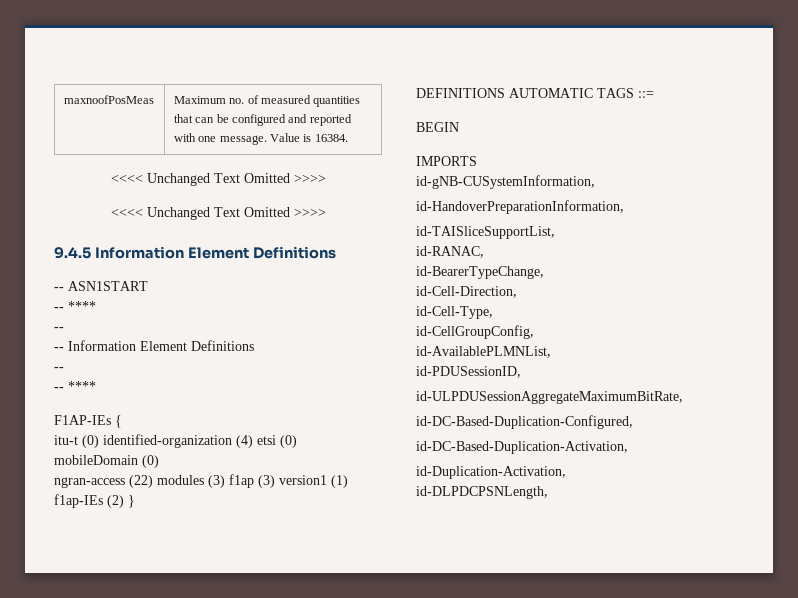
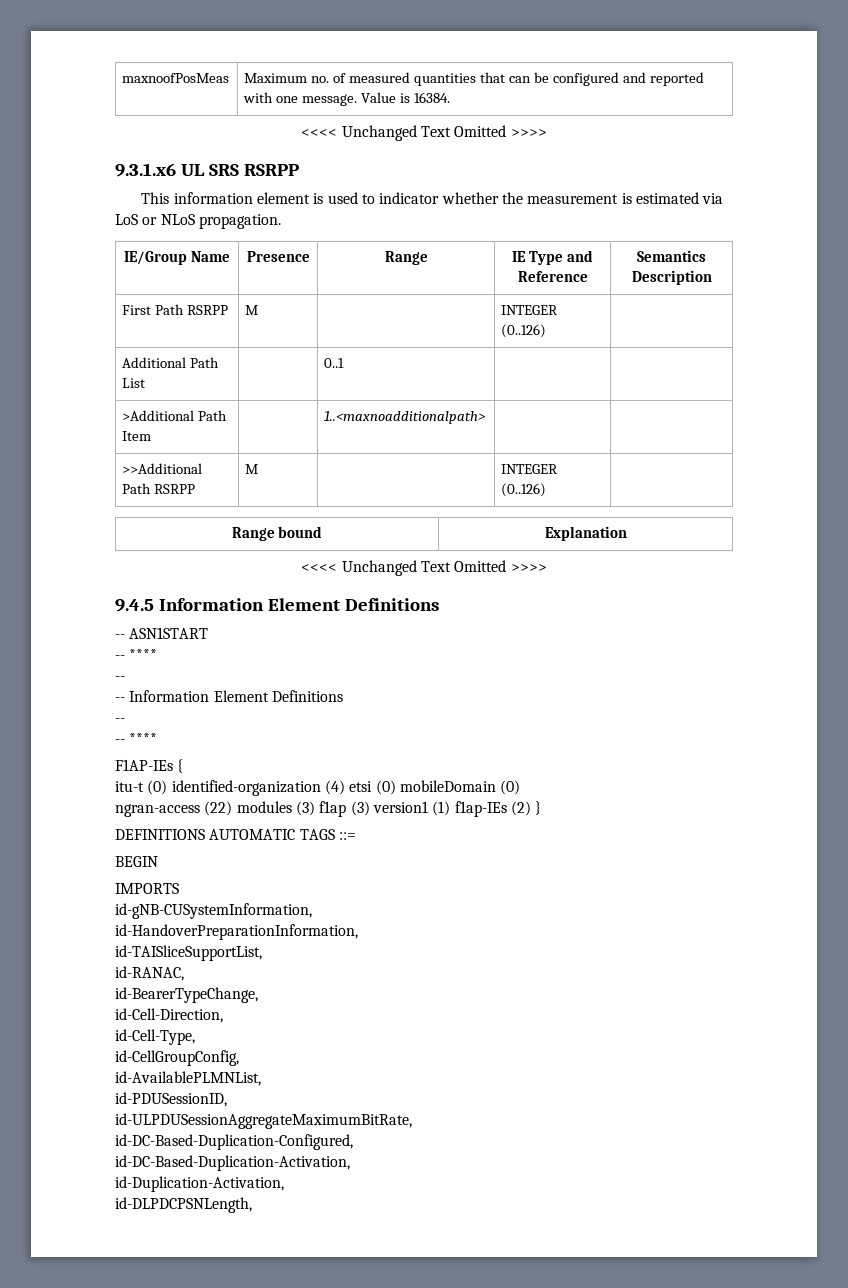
(326, 178) none -> [115,163,299,177] [141,192,724,204] [115,214,281,229] [124,251,230,265] [246,251,310,262] [384,251,428,265] [512,250,593,265] [517,271,588,282] [637,250,706,262] [631,270,712,285] [122,304,229,315] [245,305,259,315] [501,305,559,315] [501,324,547,338] [122,357,220,368] [122,378,146,388] [324,358,345,368] [122,410,228,421] [122,431,152,441] [324,411,486,424] [122,463,203,474] [122,483,196,494] [245,464,259,474] [501,464,559,474] [501,483,547,497] [231,526,323,541] [544,526,627,541] // 9.3.1.x6 UL SRS RSRPP // This information element is used to indicator whether the measurement is estimated via LoS or NLoS propagation. // IE/Group Name | Presence | Range | IE Type and Reference | Semantics Description // First Path RSRPP | M | | INTEGER (0..126) | // Additional Path List | | 0..1 | | // >Additional Path Item | | 1..<maxnoadditionalpath> | | // >>Additional Path RSRPP | M | | INTEGER (0..126) | // Range bound | Explanation

